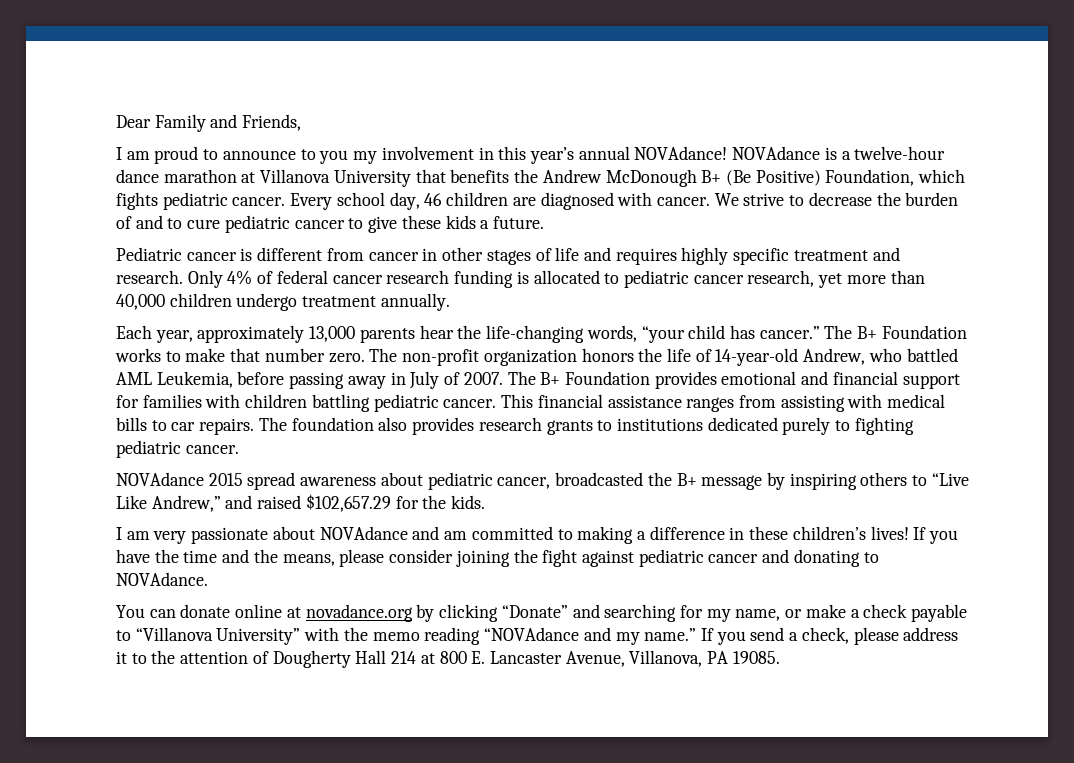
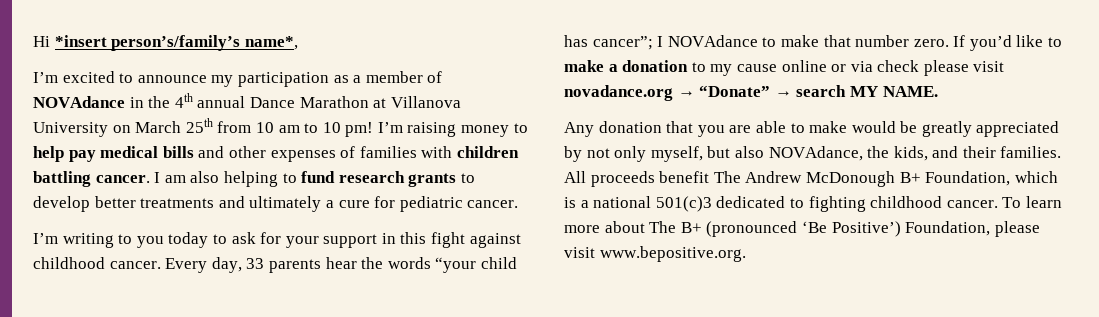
[116,114,302,132] [116,146,946,164] [116,169,966,187] [116,192,959,210] [116,215,544,233] [116,247,900,265] [116,270,925,288] [116,293,450,311] [116,325,356,343] Dear Family and Friends, // I am proud to announce to you my involvement in this year’s annual NOVAdance! NOVAdance is a twelve-hour dance marathon at Villanova University that benefits the Andrew McDonough B+ (Be Positive) Foundation, which fights pediatric cancer. Every school day, 46 children are diagnosed with cancer. We strive to decrease the burden of and to cure pediatric cancer to give these kids a future. // Pediatric cancer is different from cancer in other stages of life and requires highly specific treatment and research. Only 4% of federal cancer research funding is allocated to pediatric cancer research, yet more than 40,000 children undergo treatment annually. // Each year, approximately 13,000 -> [33,35,298,51] [33,71,443,87] [33,93,461,108] [33,118,528,137] [33,146,519,162] [33,171,475,187] [33,196,519,212] [33,232,521,248] [33,257,265,273] Hi *insert person’s/family’s name*, // I’m excited to announce my participation as a member of NOVAdance in the 4th annual Dance Marathon at Villanova University on March 25th from 10 am to 10 pm! I’m raising money to help pay medical bills and other expenses of families with children battling cancer. I am also helping to fund research grants to develop better treatments and ultimately a cure for pediatric cancer. // I’m writing to you today to ask for your support in this fight against childhood cancer. Every day, 33
[486,325,637,343] life-changing words, -> [387,257,431,269] words
[759,325,967,339] [115,348,161,362] cancer.” The B+ Foundation works -> [592,35,758,50] cancer”; I NOVAdance
[369,348,958,366] [116,371,960,389] [116,394,946,412] [116,417,914,435] [116,440,239,458] [116,472,969,490] [116,494,486,512] [116,526,959,544] [116,549,879,567] [116,572,208,586] [116,604,968,622] [116,627,959,645] [116,650,780,668] The non-profit organization honors the life of 14-year-old Andrew, who battled AML Leukemia, before passing away in July of 2007. The B+ Foundation provides emotional and financial support for families with children battling pediatric cancer. This financial assistance ranges from assisting with medical bills to car repairs. The foundation also provides research grants to institutions dedicated purely to fighting pediatric cancer. // NOVAdance 2015 spread awareness about pediatric cancer, broadcasted the B+ message by inspiring others to “Live Like Andrew,” and raised $102,657.29 for the kids. // I am very passionate about NOVAdance and am committed to making a difference in these children’s lives! If you have the time and the means, please consider joining the fight against pediatric cancer and donating to NOVAdance. // You can donate online at novadance.org by clicking “Donate” and searching for my name, or make a check payable to “Villanova University” with the memo reading “NOVAdance and my name.” If you send a check, please address it to the attention of Dougherty Hall 214 at 800 E. Lancaster Avenue, Villanova, PA 19085. -> [953,35,1063,51] [564,60,1005,76] [564,85,938,101] [564,121,1060,137] [564,146,1062,162] [564,171,1058,187] [564,196,1062,212] [564,221,1040,237] [564,246,746,262] If you’d like to make a donation to my cause online or via check please visit novadance.org → “Donate” → search MY NAME. // Any donation that you are able to make would be greatly appreciated by not only myself, but also NOVAdance, the kids, and their families. All proceeds benefit The Andrew McDonough B+ Foundation, which is a national 501(c)3 dedicated to fighting childhood cancer. To learn more about The B+ (pronounced ‘Be Positive’) Foundation, please visit www.bepositive.org.

